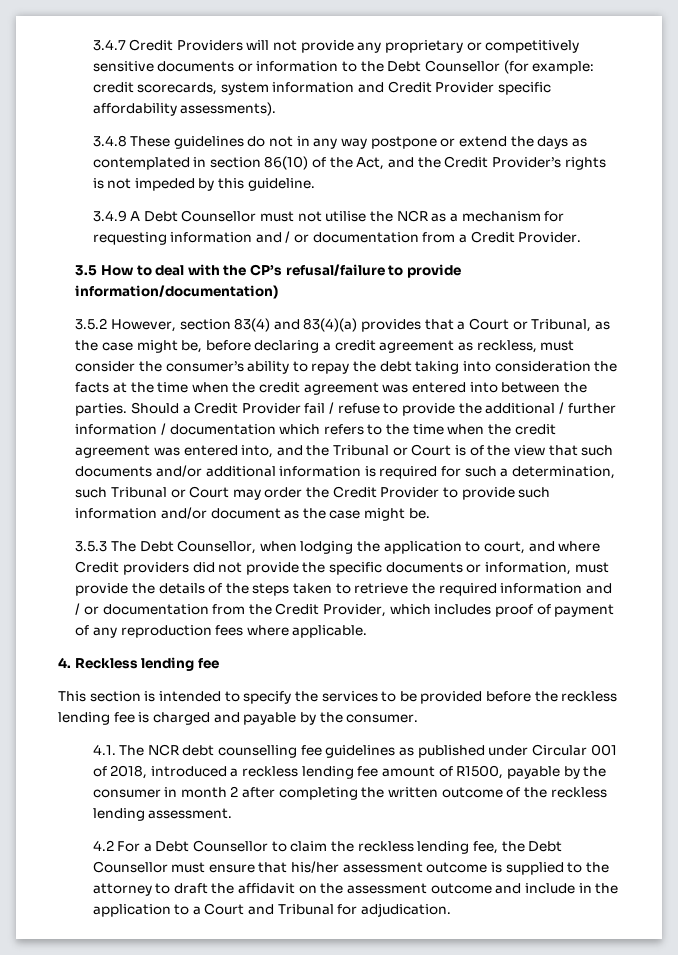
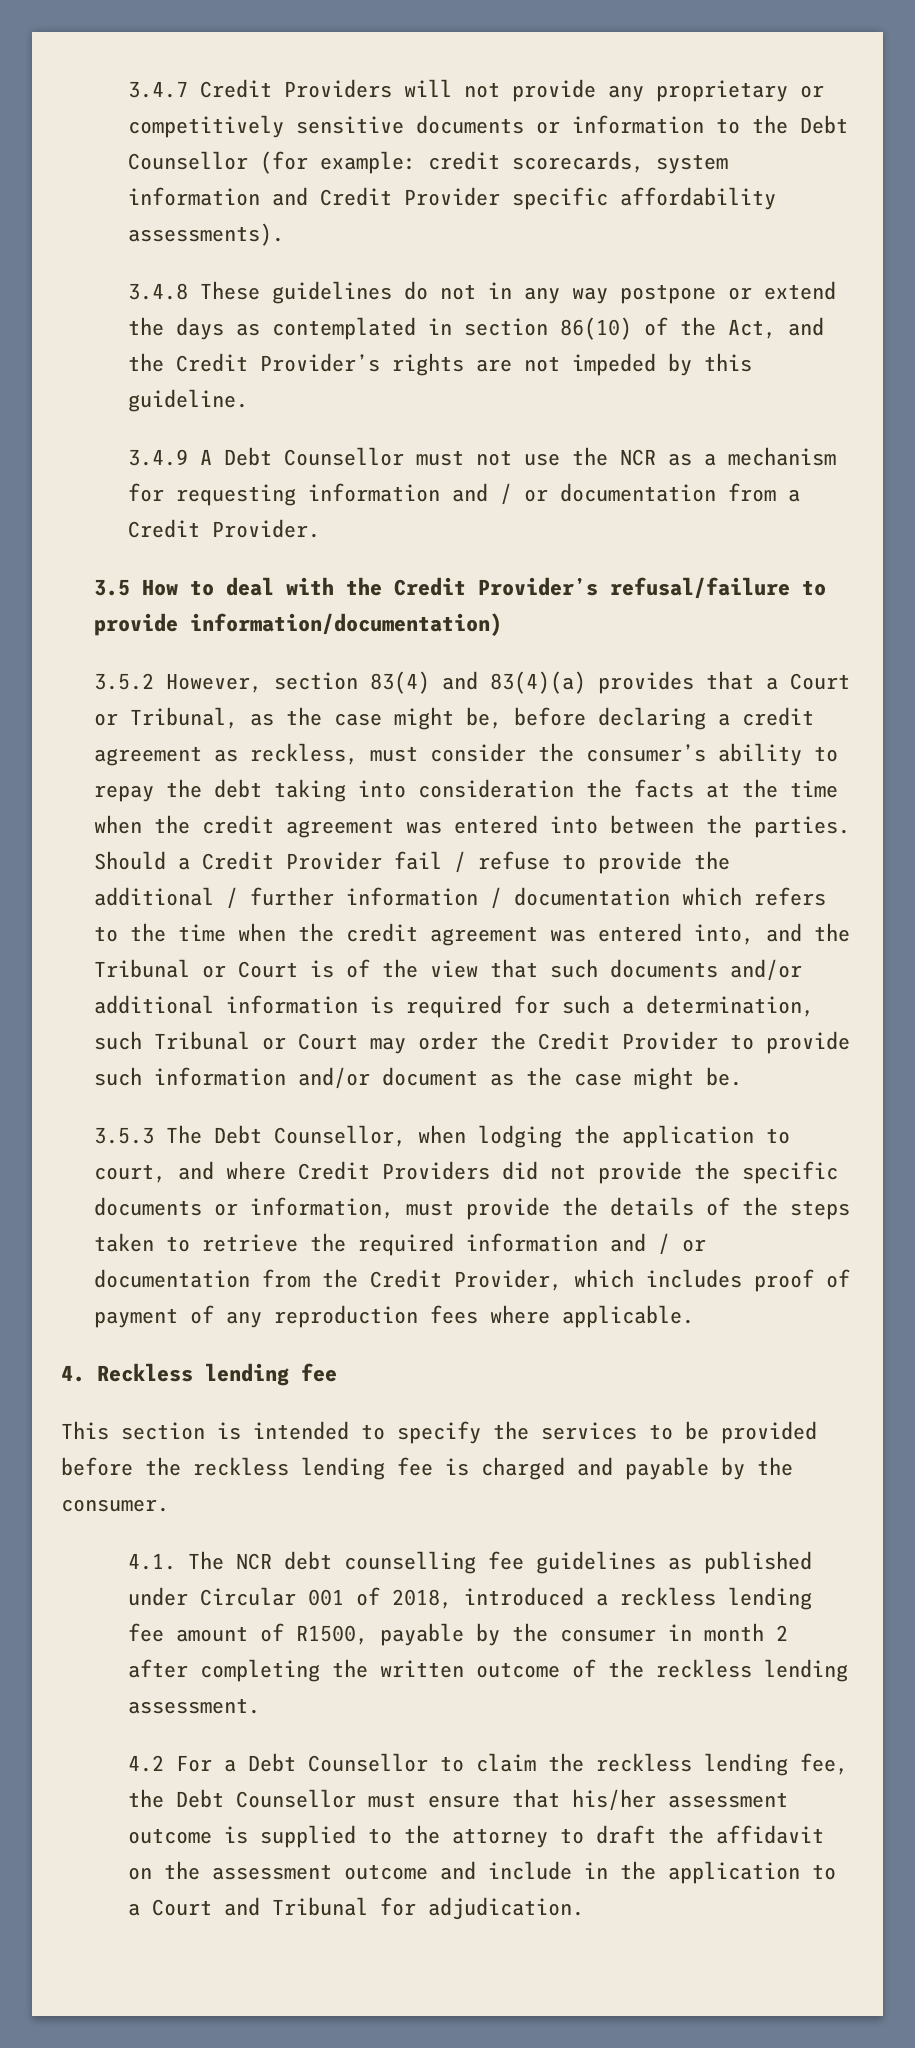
[92,178,104,189] is -> [475,359,512,372] are
[325,211,367,222] utilise -> [523,453,560,466] use
[250,264,283,276] CP’s -> [394,577,599,596] Credit Provider’s
[122,562,189,575] providers -> [382,1161,491,1180] Providers

